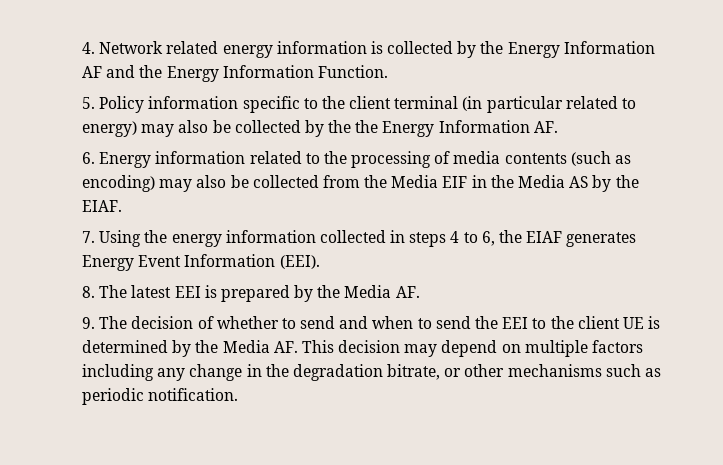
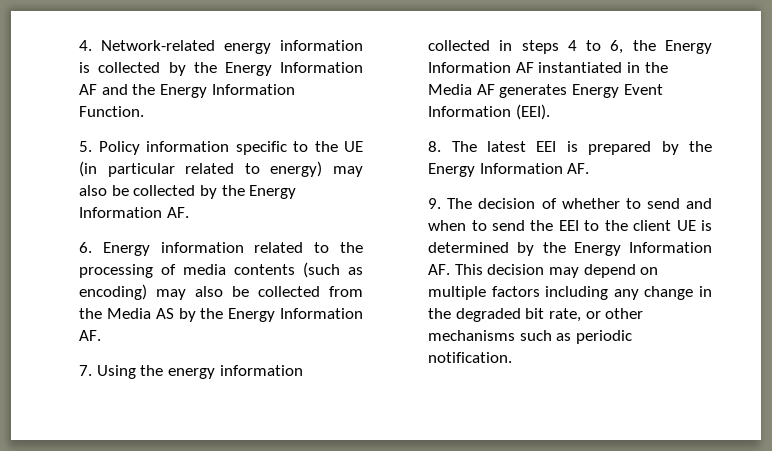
[99,41,219,54] Network related -> [101,40,216,51] Network-related
[349,96,459,109] client terminal -> [344,141,363,152] UE
[355,120,379,133] the -> (245, 190) none
[442,175,639,192] [81,200,122,212] EIF in the Media AS by the EIAF. -> [155,308,363,322] [79,330,102,341] AS by the Energy Information AF.
[526,231,563,243] EIAF -> [665,40,712,54] [428,62,668,73] [428,84,495,95] Energy Information AF instantiated in the Media AF
[344,285,392,298] Media -> [428,163,563,177] Energy Information
[222,340,270,353] Media -> [573,242,712,256] Energy Information
[292,364,441,381] degradation bitrate, -> [455,308,581,322] degraded bit rate,

